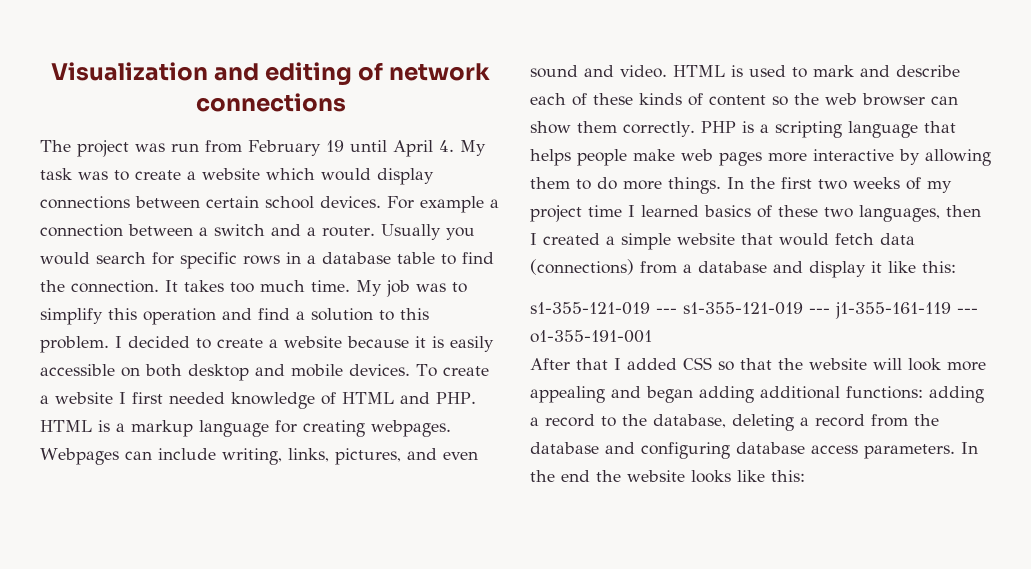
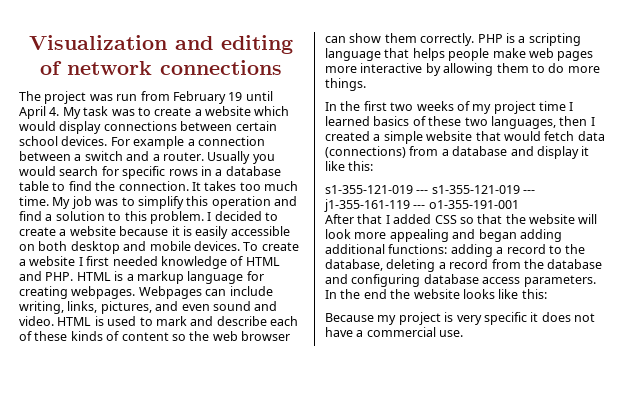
(721, 185) none -> (366, 84) //
(805, 476) none -> [325,312,595,325] [325,327,464,337] // Because my project is very specific it does not have a commercial use.

